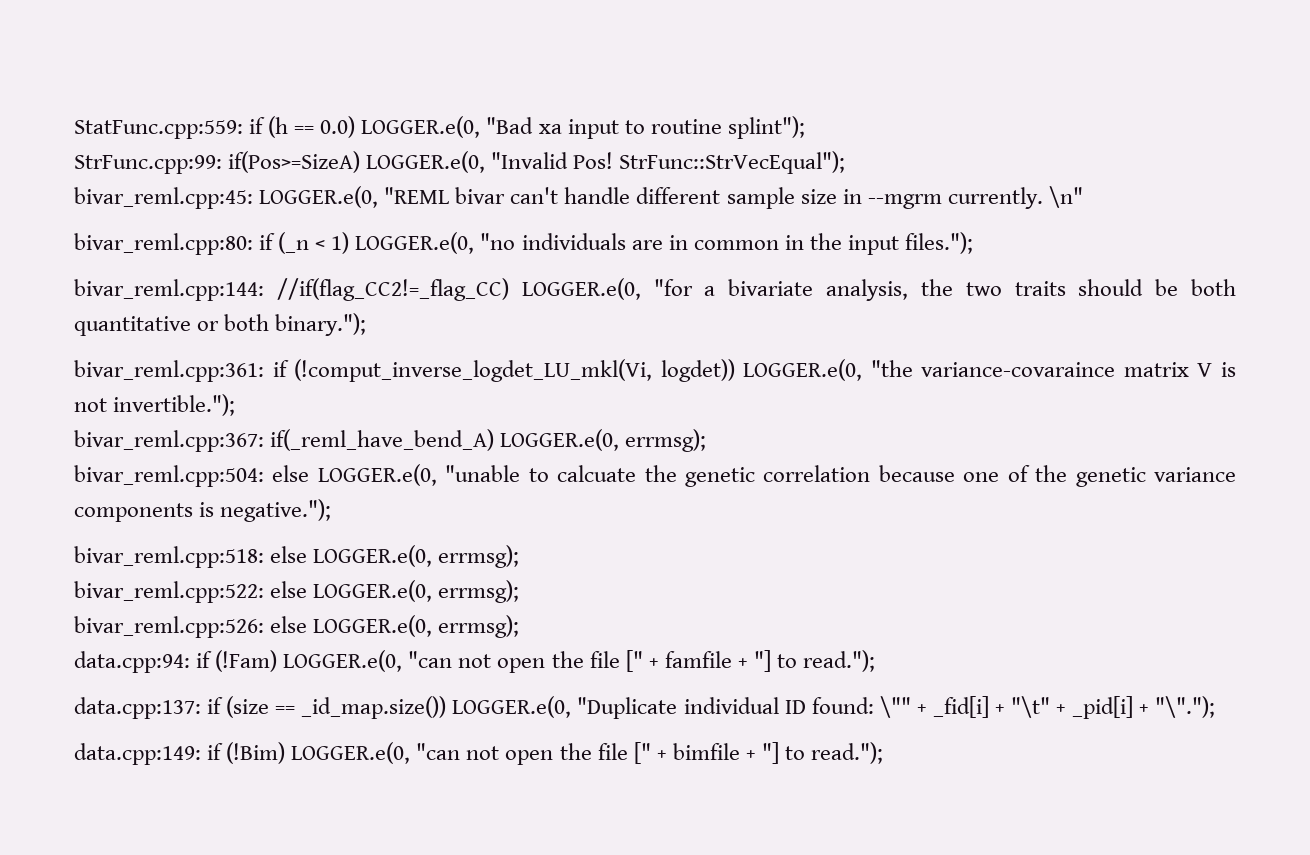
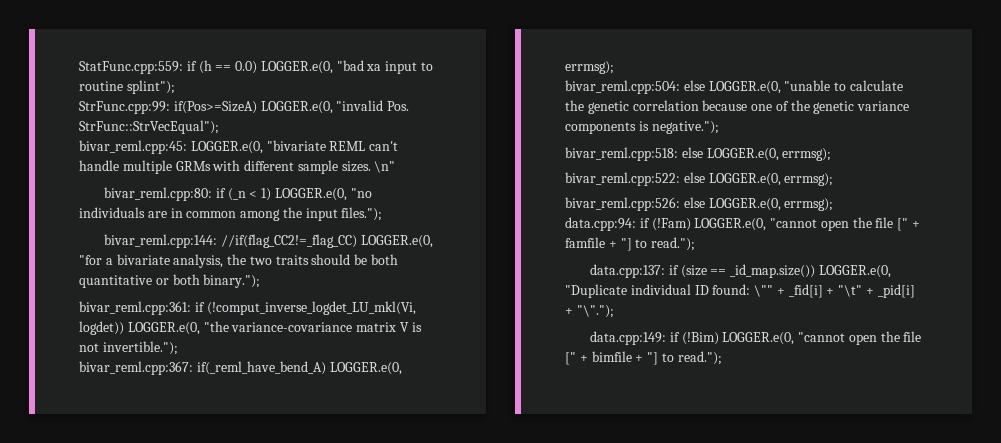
[486,117,534,134] "Bad -> [336,60,364,71] "bad
[491,152,614,169] "Invalid Pos! -> [336,100,410,111] "invalid Pos.
[384,187,1043,209] "REML bivar can't handle different sample size in --mgrm currently. -> [266,140,399,151] [79,160,371,174] "bivariate REML can't handle multiple GRMs with different sample sizes.
[784,235,804,250] in -> [240,209,281,221] among
[921,362,1116,377] variance-covaraince -> [231,322,353,332] variance-covariance
[557,465,637,482] calcuate -> [849,80,903,91] calculate
[408,651,492,668] "can not -> [770,218,818,228] "cannot
[416,743,500,760] "can not -> [798,332,846,342] "cannot

